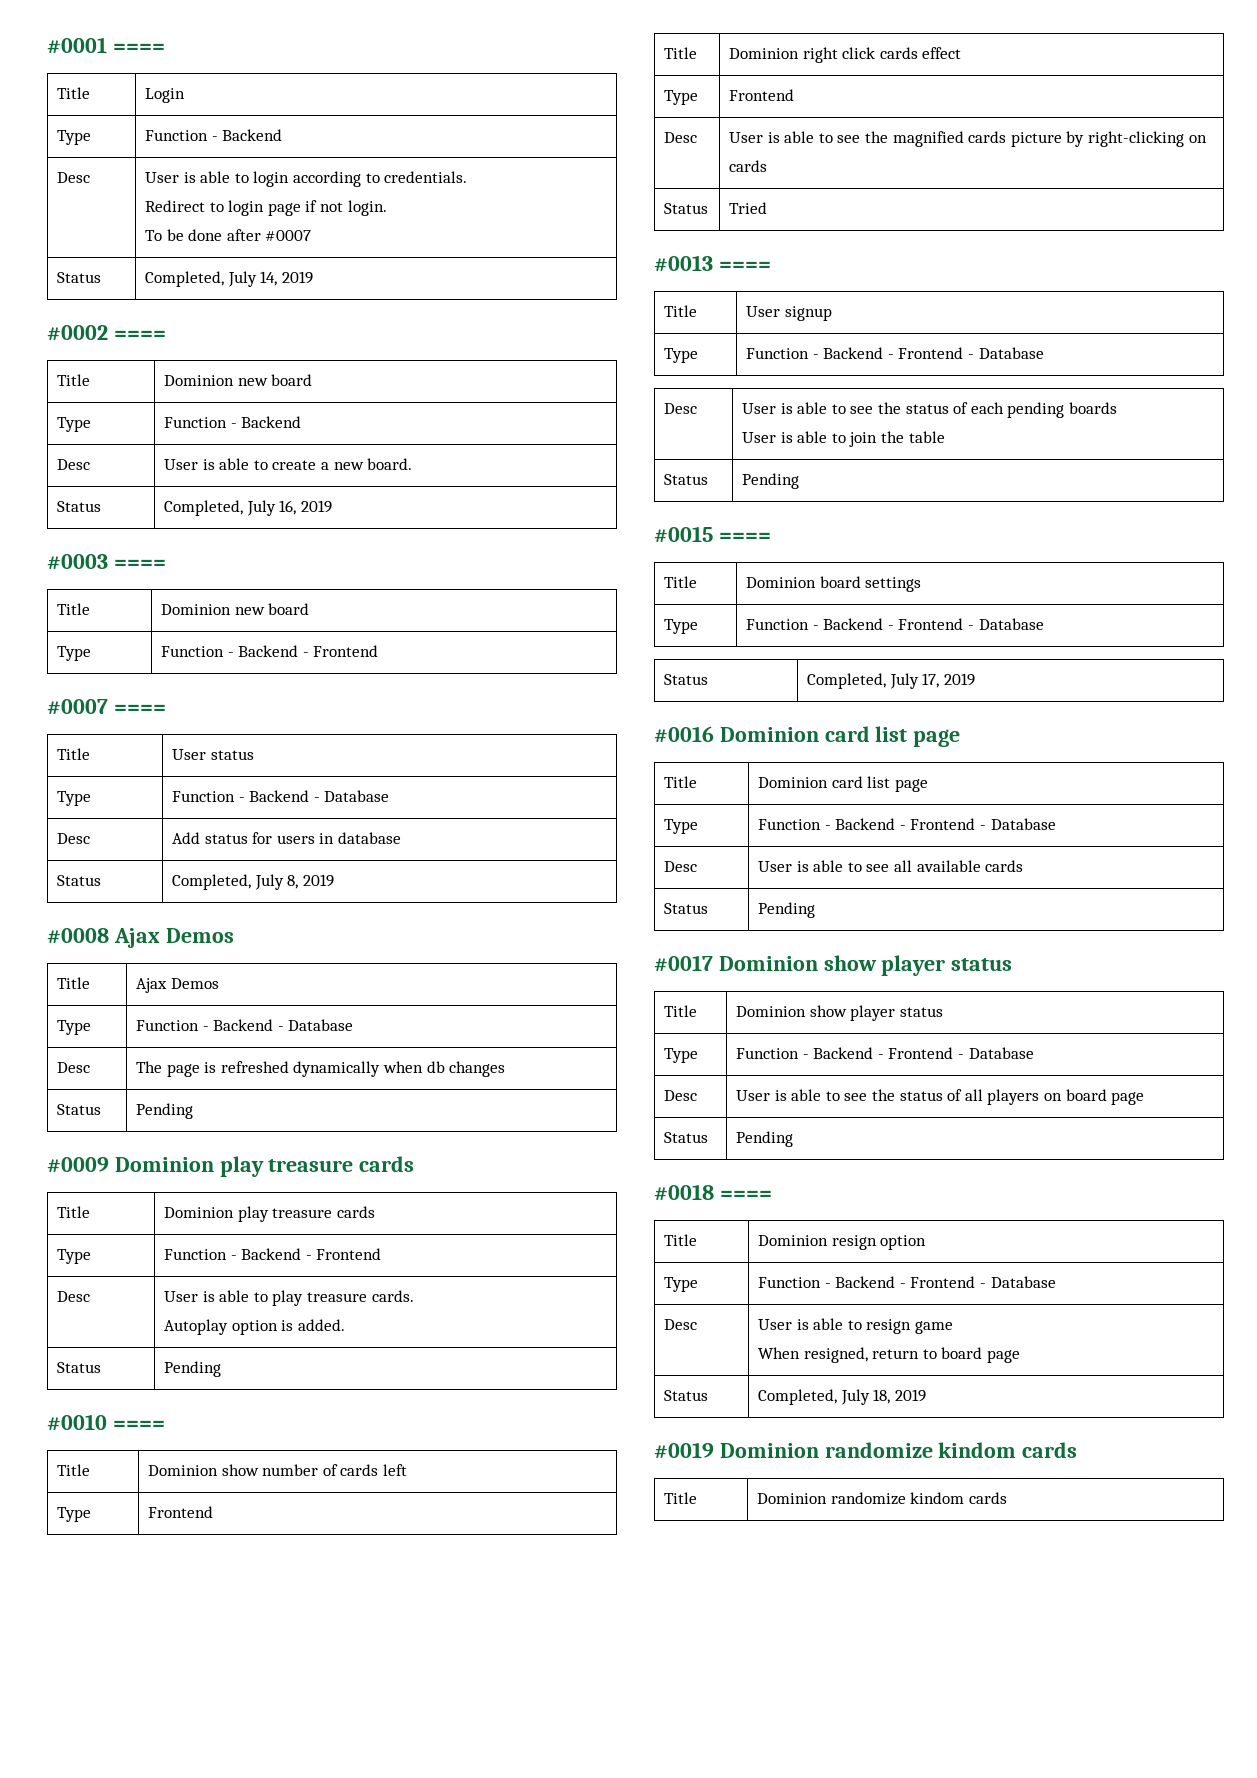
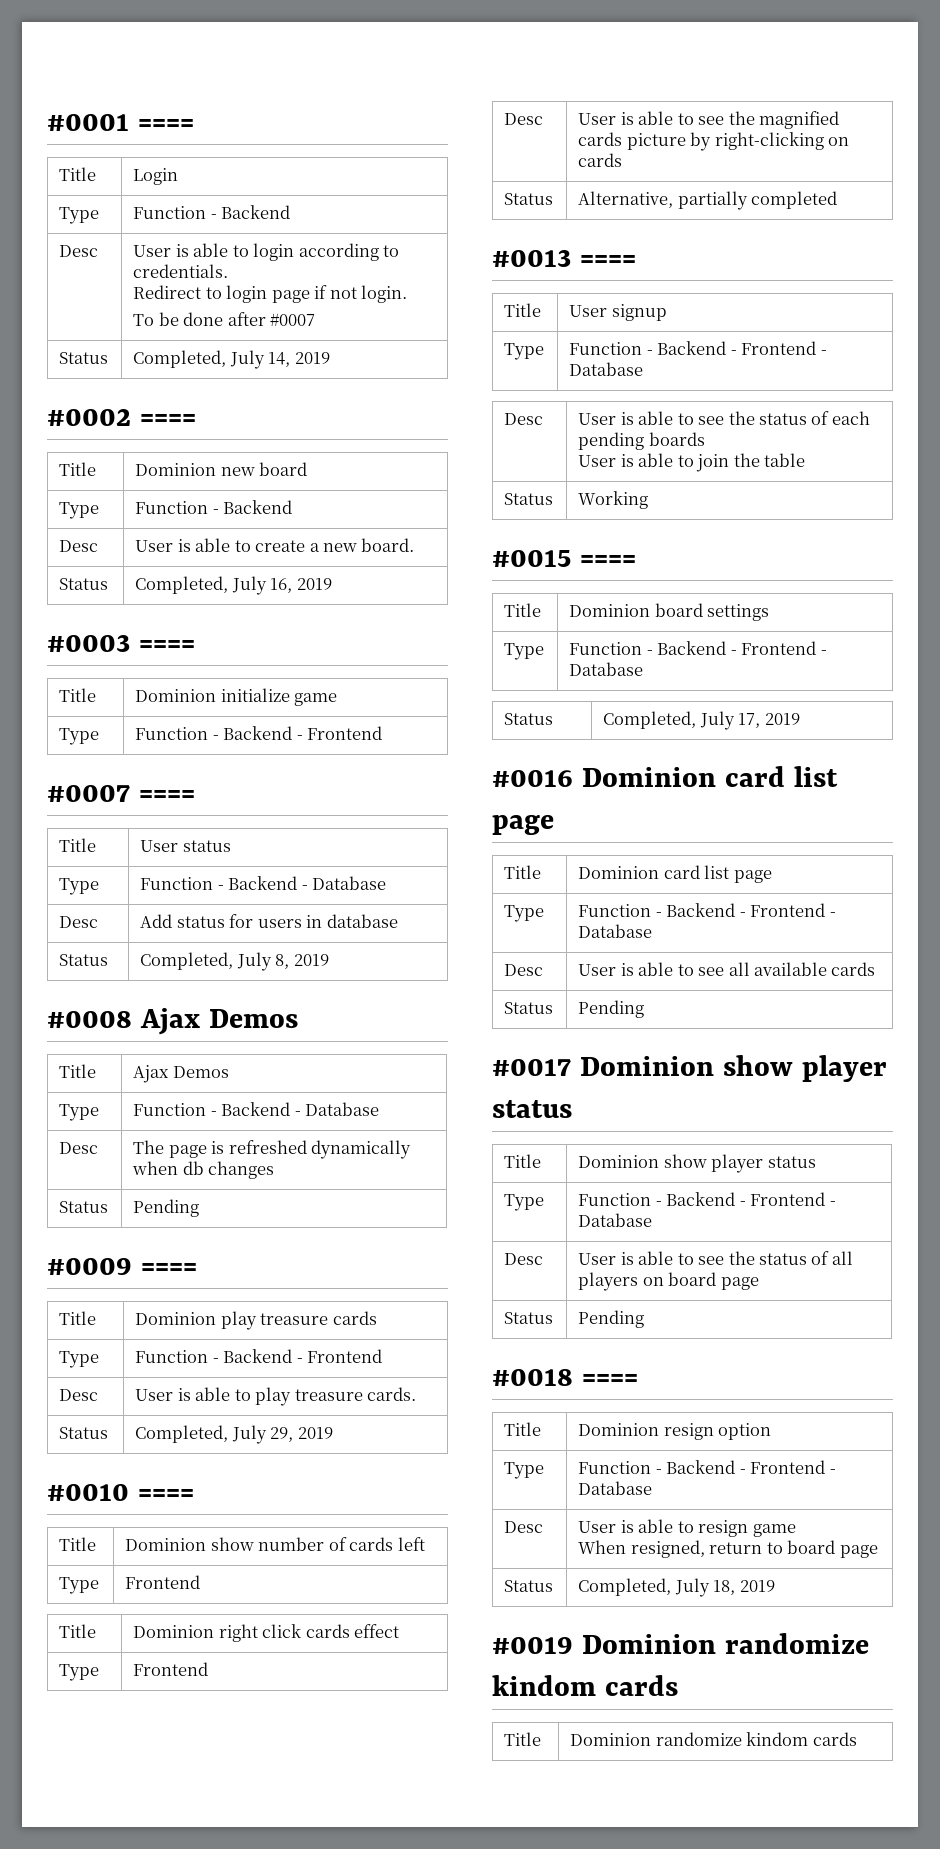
[234,603,310,615] new board -> [220,688,338,706] initialize game
[114,1156,415,1177] Dominion play treasure cards -> [140,1263,197,1275] ====
[164,1319,345,1335] [57,1362,102,1373] [164,1361,222,1377] // Autoplay option is added. // Status | Pending -> [59,1427,109,1439] [135,1425,333,1444] // Status | Completed, July 29, 2019
[729,202,768,214] Tried -> [578,191,838,210] Alternative, partially completed
[742,473,800,489] Pending -> [578,491,649,509] Working

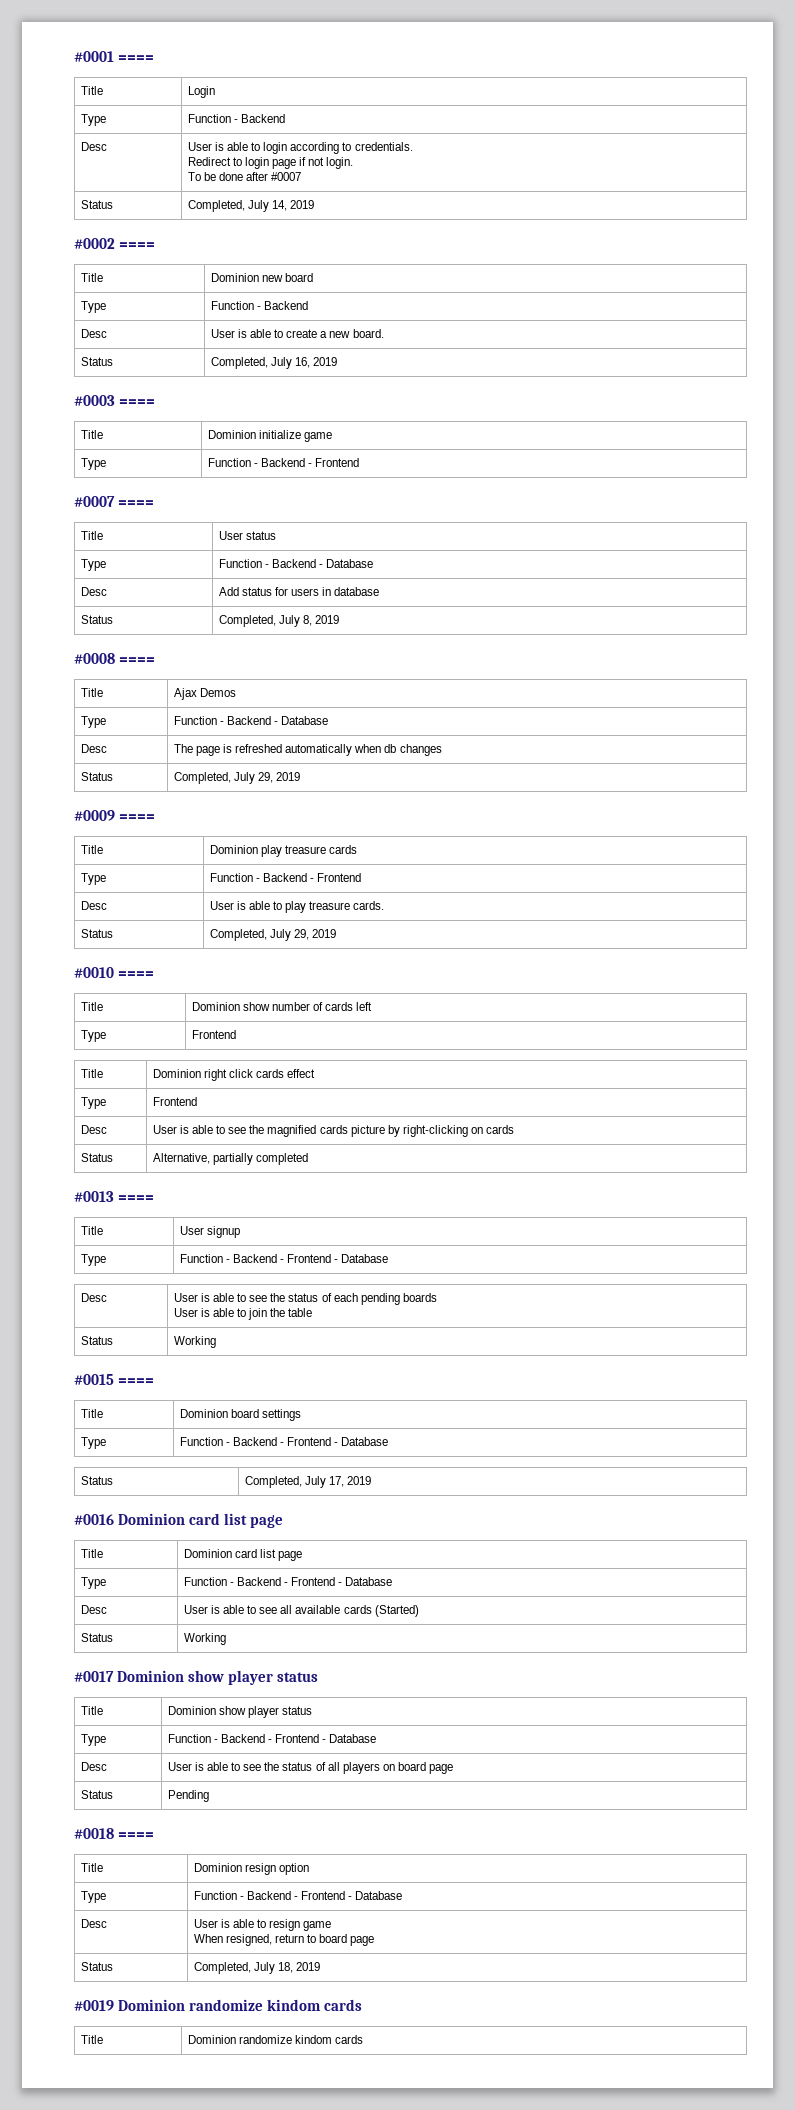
[139,1008,298,1035] Ajax Demos -> [118,657,155,664] ====
[311,1140,412,1159] dynamically -> [285,744,353,756] automatically
[133,1199,200,1217] Pending -> [173,772,301,784] Completed, July 29, 2019
[504,1002,554,1014] [578,1000,645,1018] // Status | Pending -> [374,1605,419,1617] [80,1633,113,1642] [183,1633,226,1645] (Started) // Status | Working

